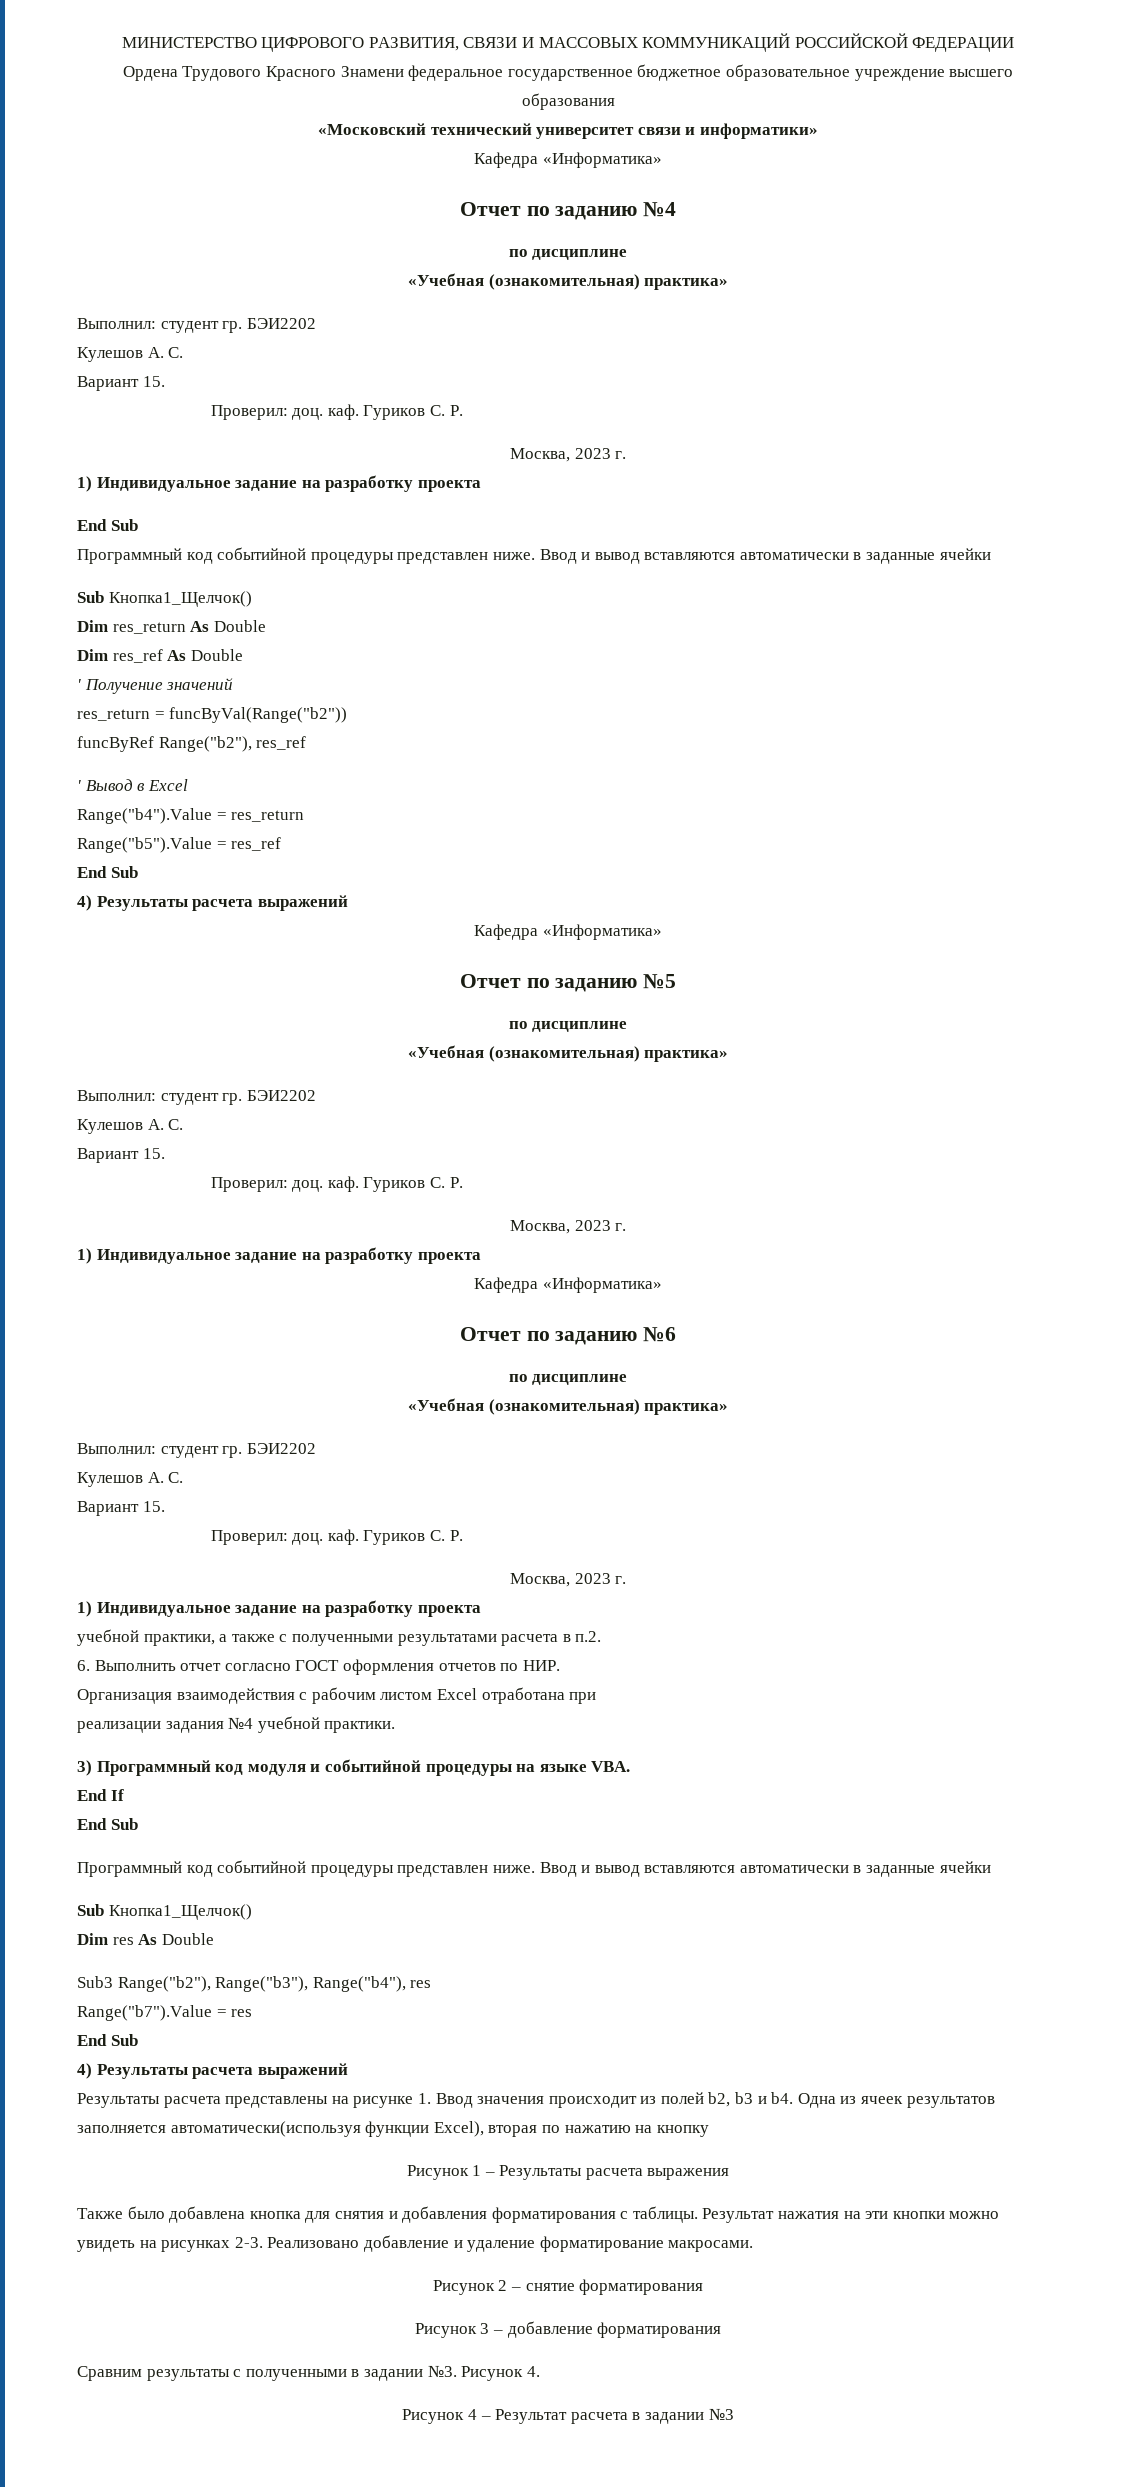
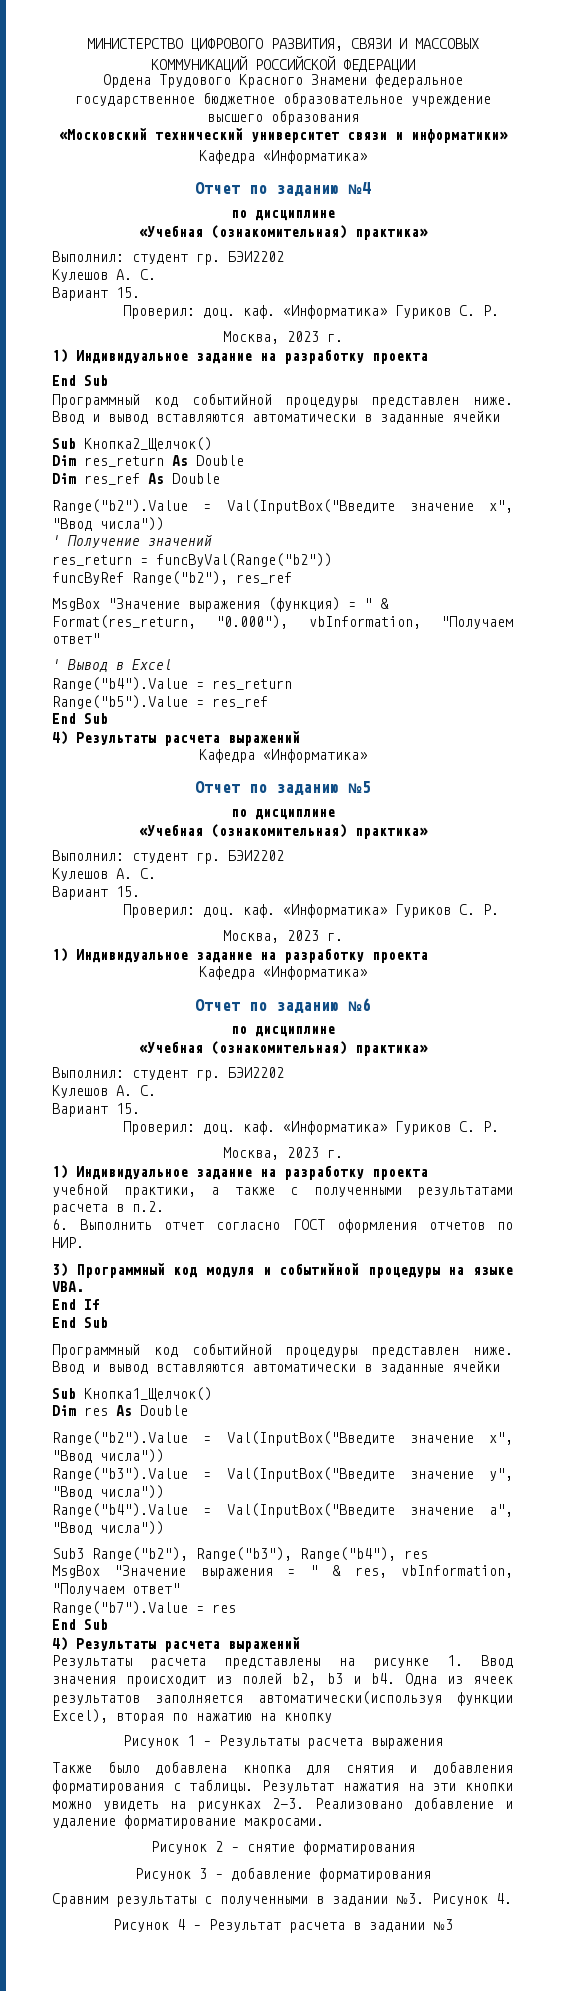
(359, 412) none -> [283,305,388,319] «Информатика»
[108,591,252,607] Кнопка1_Щелчок() -> [84,437,212,451] Кнопка2_Щелчок()
(243, 655) none -> [52,499,513,514] [52,517,164,531] // Range("b2").Value = Val(InputBox("Введите значение х", "Ввод числа"))
(307, 743) none -> [52,597,389,612] [52,615,513,629] [52,633,100,644] // MsgBox "Значение выражения (функция) = " & Format(res_return, "0.000"), vbInformation, "Получаем ответ"
(359, 1184) none -> [283,904,388,918] «Информатика»
(359, 1537) none -> [283,1121,388,1135] «Информатика»
[77,1687,597,1704] [77,1716,396,1733] // Организация взаимодействия с рабочим листом Excel отработана при // реализации задания №4 учебной практики. -> (84, 1242) none
(214, 1939) none -> [52,1431,513,1446] [52,1449,164,1463] [52,1467,513,1482] [52,1485,164,1499] [52,1503,513,1518] [52,1521,164,1535] // Range("b2").Value = Val(InputBox("Введите значение х", "Ввод числа")) // Range("b3").Value = Val(InputBox("Введите значение y", "Ввод числа")) // Range("b4").Value = Val(InputBox("Введите значение a", "Ввод числа"))
(432, 1984) none -> [52,1565,513,1579] [52,1583,180,1596] // MsgBox "Значение выражения = " & res, vbInformation, "Получаем ответ"

